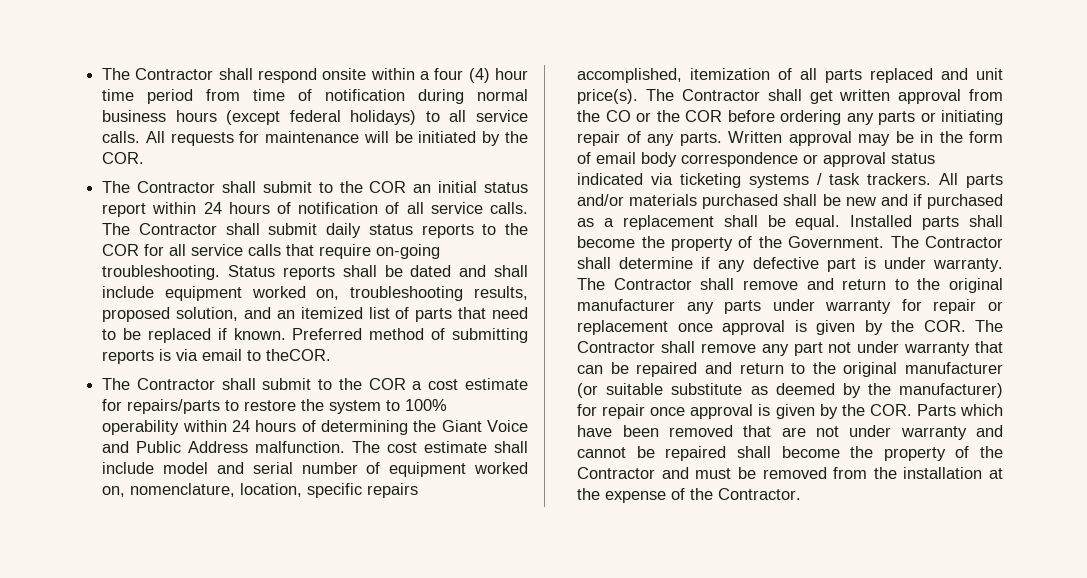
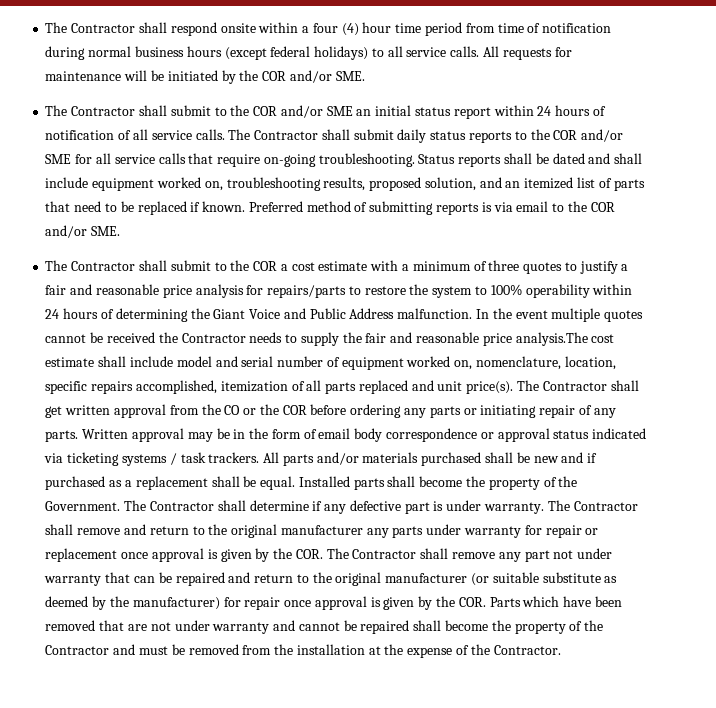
[102,152,145,164] [102,181,407,193] COR. // The Contractor shall submit to the COR -> [262,70,365,83] [45,105,353,118] COR and/or SME. // The Contractor shall submit to the COR and/or SME
(140, 250) none -> [581,129,624,142] [45,154,72,164] and/or SME
[266,349,332,361] theCOR. -> [567,201,615,212] [45,225,121,238] the COR and/or SME.
(529, 384) none -> [370,260,629,274] [45,284,244,298] with a minimum of three quotes to justify a fair and reasonable price analysis
[352,441,381,453] The -> [475,308,644,322] [45,332,588,346] In the event multiple quotes cannot be received the Contractor needs to supply the fair and reasonable price analysis.The

